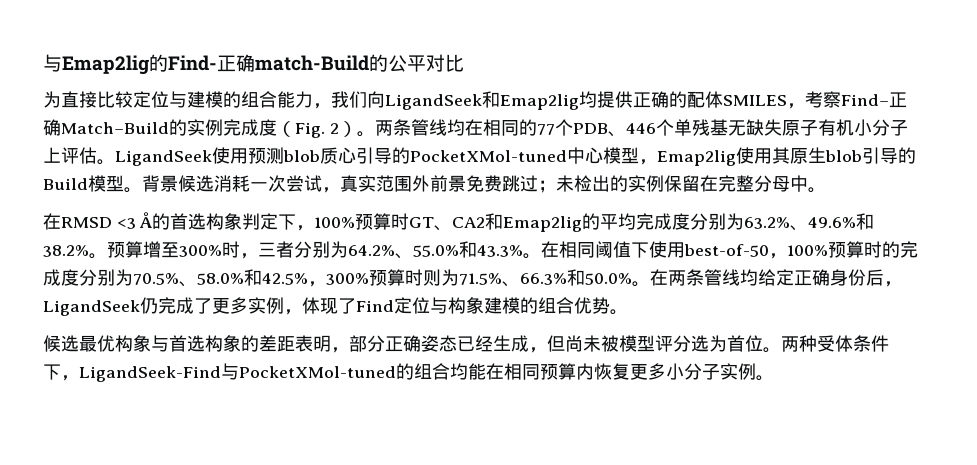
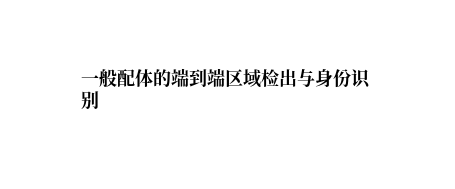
[43,54,464,75] [43,91,907,110] [43,119,908,138] [43,147,916,166] [43,175,826,193] [43,212,875,232] [43,241,918,259] [43,269,902,287] [43,297,628,316] [43,335,889,353] [43,363,774,382] 与Emap2lig的Find-正确match-Build的公平对比 // 为直接比较定位与建模的组合能力，我们向LigandSeek和Emap2lig均提供正确的配体SMILES，考察Find–正确Match–Build的实例完成度（Fig. 2）。两条管线均在相同的77个PDB、446个单残基无缺失原子有机小分子上评估。LigandSeek使用预测blob质心引导的PocketXMol-tuned中心模型，Emap2lig使用其原生blob引导的Build模型。背景候选消耗一次尝试，真实范围外前景免费跳过；未检出的实例保留在完整分母中。 // 在RMSD <3 Å的首选构象判定下，100%预算时GT、CA2和Emap2lig的平均完成度分别为63.2%、49.6%和38.2%。预算增至300%时，三者分别为64.2%、55.0%和43.3%。在相同阈值下使用best-of-50，100%预算时的完成度分别为70.5%、58.0%和42.5%，300%预算时则为71.5%、66.3%和50.0%。在两条管线均给定正确身份后，LigandSeek仍完成了更多实例，体现了Find定位与构象建模的组合优势。 // 候选最优构象与首选构象的差距表明，部分正确姿态已经生成，但尚未被模型评分选为首位。两种受体条件下，LigandSeek-Find与PocketXMol-tuned的组合均能在相同预算内恢复更多小分子实例。 -> [81,68,371,89] [81,91,99,110] 一般配体的端到端区域检出与身份识别

